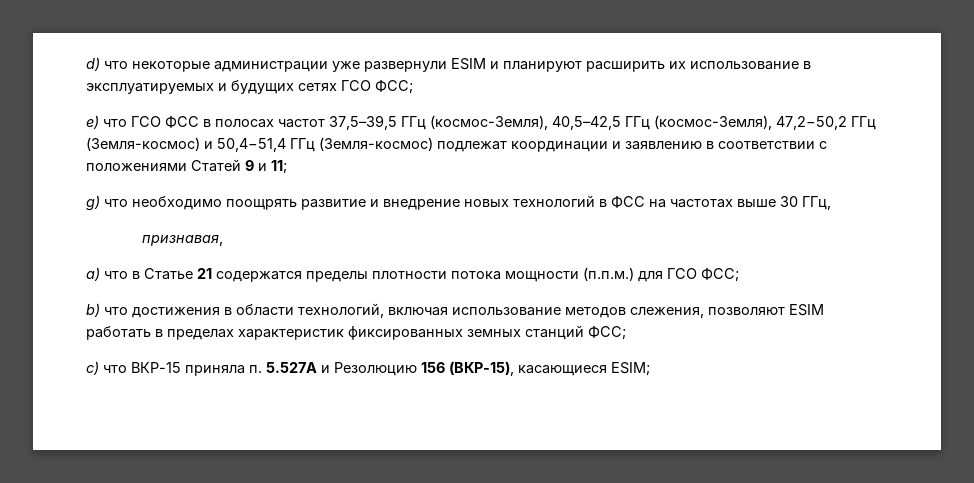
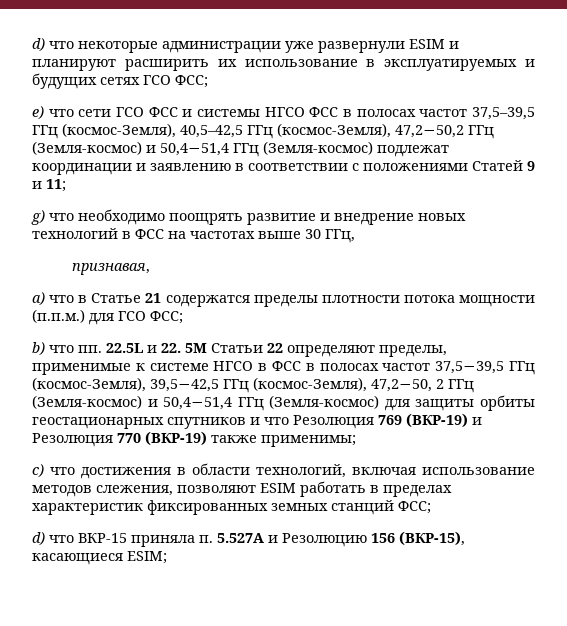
(127, 123) none -> [78,109,112,117] сети
(199, 122) none -> [182,107,339,117] и системы НГСО ФСС
(128, 311) none -> [78,343,447,357] [32,361,535,375] [32,377,474,393] [32,395,535,411] [32,413,482,429] [32,431,356,447] [32,464,75,477] пп. 22.5L и 22. 5М Статьи 22 определяют пределы, применимые к системе НГСО в ФСС в полосах частот 37,5−39,5 ГГц (космос-Земля), 39,5−42,5 ГГц (космос-Земля), 47,2−50, 2 ГГц (Земля-космос) и 50,4−51,4 ГГц (Земля-космос) для защиты орбиты геостационарных спутников и что Резолюция 769 (ВКР-19) и Резолюция 770 (ВКР-19) также применимы; // c) что
[86,361,99,375] c) -> [32,532,45,545] d)

